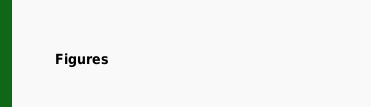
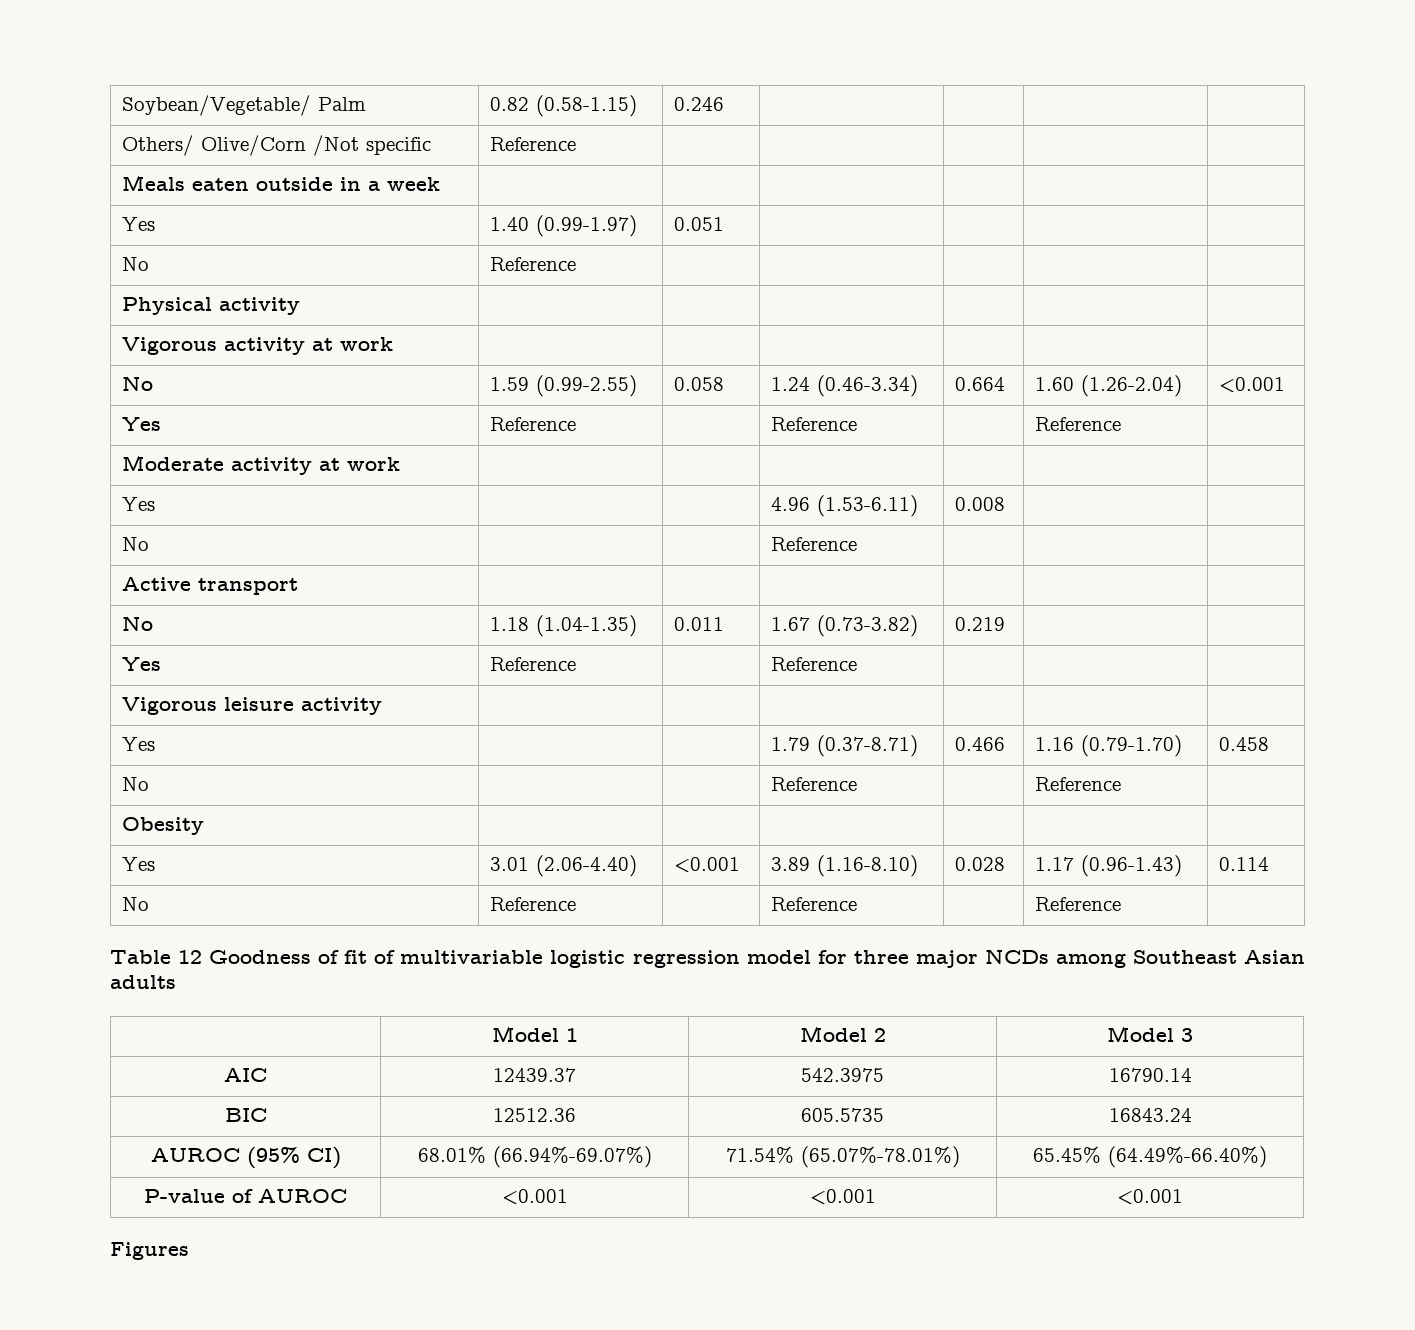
(55, 60) none -> [121,95,366,116] [489,95,637,117] [673,97,724,111] [121,135,431,156] [489,137,576,151] [121,175,440,191] [121,217,155,231] [489,215,637,237] [673,217,724,231] [121,257,149,271] [489,257,576,271] [121,297,300,315] [121,337,393,355] [121,376,153,391] [489,375,637,397] [673,377,724,391] [770,375,918,397] [954,377,1005,391] [1034,375,1182,397] [1218,377,1285,393] [121,417,161,431] [489,417,576,431] [770,417,857,431] [1034,417,1121,431] [121,455,400,475] [121,497,155,511] [770,495,918,517] [954,497,1005,511] [121,537,149,551] [770,537,857,551] [121,577,298,595] [121,616,153,631] [489,615,637,637] [673,617,724,631] [770,615,918,637] [954,617,1005,631] [121,657,161,671] [489,657,576,671] [770,657,857,671] [121,697,382,715] [121,737,155,751] [770,735,918,757] [954,737,1005,751] [1034,735,1182,757] [1218,737,1269,751] [121,777,149,791] [770,777,857,791] [1034,777,1121,791] [121,817,204,835] [121,857,155,871] [489,855,637,877] [673,857,740,873] [770,855,918,877] [954,857,1005,871] [1034,855,1182,877] [1218,857,1269,871] [121,897,149,911] [489,897,576,911] [770,897,857,911] [1034,897,1121,911] [110,949,1305,968] [110,975,176,989] [491,1026,578,1042] [799,1026,886,1042] [1107,1026,1193,1042] [224,1068,267,1082] [493,1068,576,1082] [801,1068,884,1082] [1108,1068,1192,1082] [224,1108,267,1122] [493,1108,576,1122] [801,1108,884,1122] [1108,1108,1192,1122] [150,1147,341,1169] [417,1146,652,1168] [725,1146,960,1168] [1033,1146,1267,1168] [144,1189,347,1203] [501,1189,568,1205] [809,1189,876,1205] [1117,1189,1183,1205] Soybean/Vegetable/ Palm | 0.82 (0.58-1.15) | 0.246 | | | | // Others/ Olive/Corn /Not specific | Reference | | | | | // Meals eaten outside in a week | | | | | | // Yes | 1.40 (0.99-1.97) | 0.051 | | | | // No | Reference | | | | | // Physical activity | | | | | | // Vigorous activity at work | | | | | | // No | 1.59 (0.99-2.55) | 0.058 | 1.24 (0.46-3.34) | 0.664 | 1.60 (1.26-2.04) | <0.001 // Yes | Reference | | Reference | | Reference | // Moderate activity at work | | | | | | // Yes | | | 4.96 (1.53-6.11) | 0.008 | | // No | | | Reference | | | // Active transport | | | | | | // No | 1.18 (1.04-1.35) | 0.011 | 1.67 (0.73-3.82) | 0.219 | | // Yes | Reference | | Reference | | | // Vigorous leisure activity | | | | | | // Yes | | | 1.79 (0.37-8.71) | 0.466 | 1.16 (0.79-1.70) | 0.458 // No | | | Reference | | Reference | // Obesity | | | | | | // Yes | 3.01 (2.06-4.40) | <0.001 | 3.89 (1.16-8.10) | 0.028 | 1.17 (0.96-1.43) | 0.114 // No | Reference | | Reference | | Reference | // Table 12 Goodness of fit of multivariable logistic regression model for three major NCDs among Southeast Asian adults // | Model 1 | Model 2 | Model 3 // AIC | 12439.37 | 542.3975 | 16790.14 // BIC | 12512.36 | 605.5735 | 16843.24 // AUROC (95% CI) | 68.01% (66.94%-69.07%) | 71.54% (65.07%-78.01%) | 65.45% (64.49%-66.40%) // P-value of AUROC | <0.001 | <0.001 | <0.001 //

